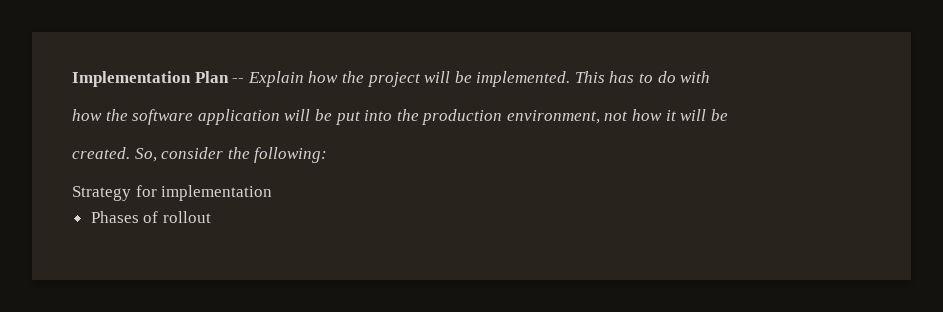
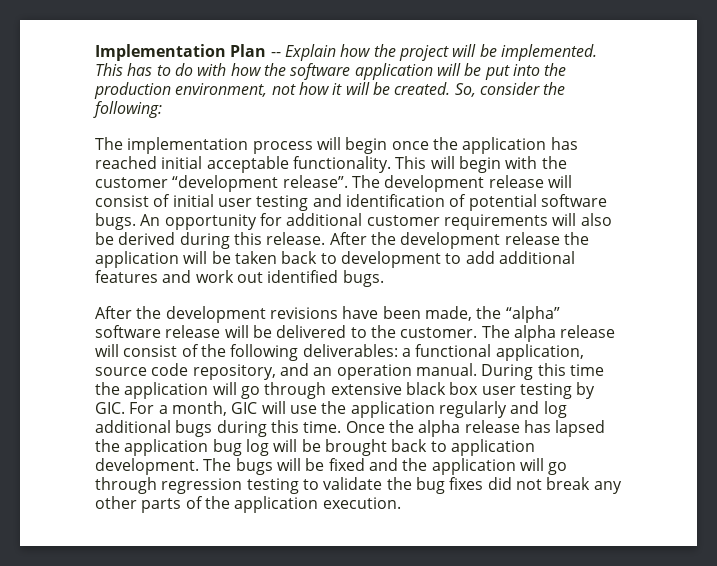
(711, 77) // -> (227, 69) none
(728, 115) // -> (390, 88) none
[72,185,273,201] [90,211,211,223] Strategy for implementation // Phases of rollout -> [95,137,578,154] [95,156,567,173] [95,175,572,192] [95,194,607,211] [95,213,612,230] [95,232,589,249] [95,251,575,268] [95,270,384,287] [95,306,560,323] [95,325,616,342] [95,344,584,361] [95,363,604,380] [95,382,596,399] [95,401,567,418] [95,420,606,437] [95,439,535,456] [95,458,568,475] [95,477,622,494] [95,496,401,513] The implementation process will begin once the application has reached initial acceptable functionality. This will begin with the customer “development release”. The development release will consist of initial user testing and identification of potential software bugs. An opportunity for additional customer requirements will also be derived during this release. After the development release the application will be taken back to development to add additional features and work out identified bugs. // After the development revisions have been made, the “alpha” software release will be delivered to the customer. The alpha release will consist of the following deliverables: a functional application, source code repository, and an operation manual. During this time the application will go through extensive black box user testing by GIC. For a month, GIC will use the application regularly and log additional bugs during this time. Once the alpha release has lapsed the application bug log will be brought back to application development. The bugs will be fixed and the application will go through regression testing to validate the bug fixes did not break any other parts of the application execution.

